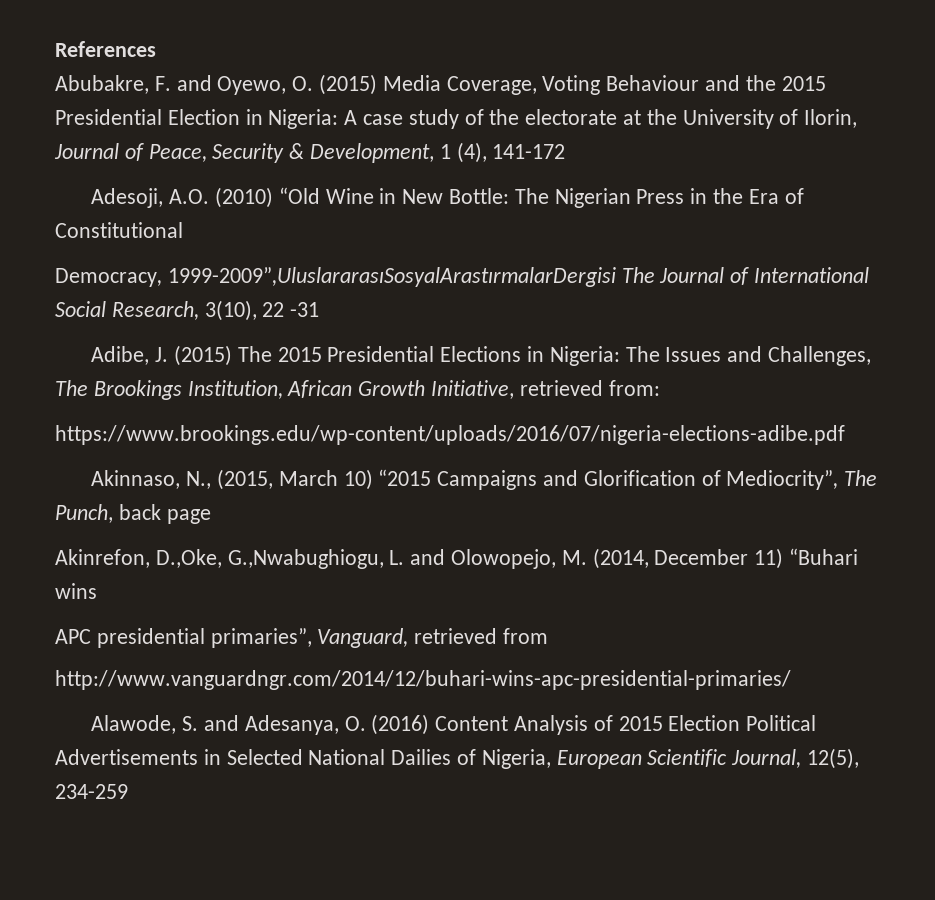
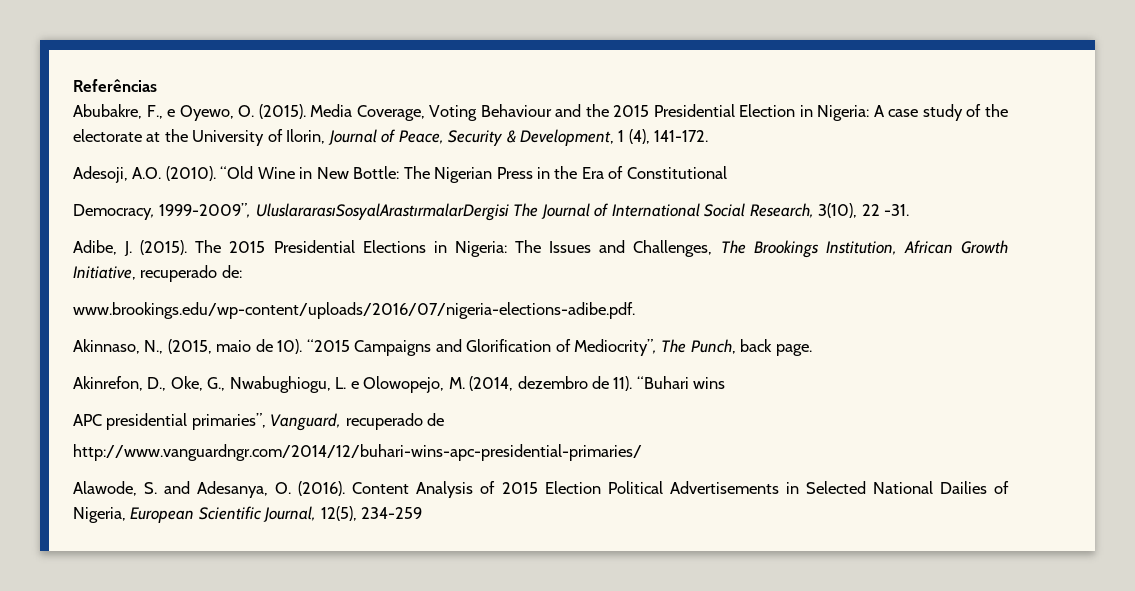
[55,41,156,57] References -> [73,79,157,92] Referências
[154,75,212,91] F. and -> [146,105,176,119] F., e
[319,74,378,95] (2015) -> [258,104,306,119] (2015).
[492,144,566,159] 141-172 -> [654,130,709,142] 141-172.
[214,187,273,208] (2010) -> [165,166,216,181] (2010).
[167,267,616,287] 1999-2009”,UluslararasıSosyalArastırmalarDergisi -> [159,203,509,221] 1999-2009”, UluslararasıSosyalArastırmalarDergisi
[290,302,320,317] -31 -> [884,204,910,216] -31.
[173,345,232,366] (2015) -> [140,240,188,255] (2015).
[519,380,660,396] [55,425,845,445] retrieved from: // https://www.brookings.edu/wp-content/uploads/2016/07/nigeria-elections-adibe.pdf -> [140,265,242,282] [73,302,635,319] recuperado de: // www.brookings.edu/wp-content/uploads/2016/07/nigeria-elections-adibe.pdf.
[278,469,373,490] March 10) -> [216,339,303,354] maio de 10).
[166,509,211,524] page -> [775,344,812,356] page.
[155,548,784,569] D.,Oke, G.,Nwabughiogu, L. and Olowopejo, M. (2014, December 11) -> [147,376,633,393] D., Oke, G., Nwabughiogu, L. e Olowopejo, M. (2014, dezembro de 11).
[414,628,549,644] retrieved from -> [345,413,445,430] recuperado de
[371,714,430,735] (2016) -> [298,481,346,496] (2016).

